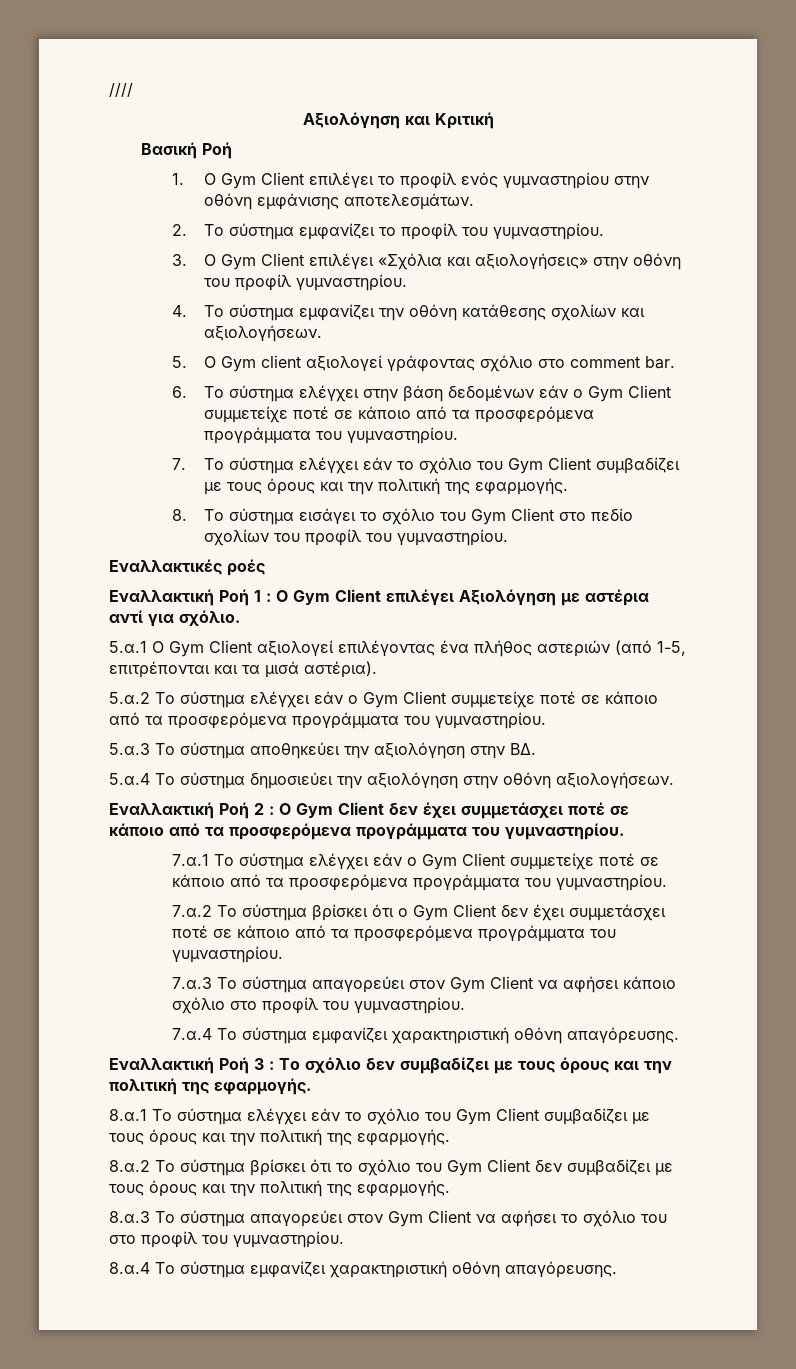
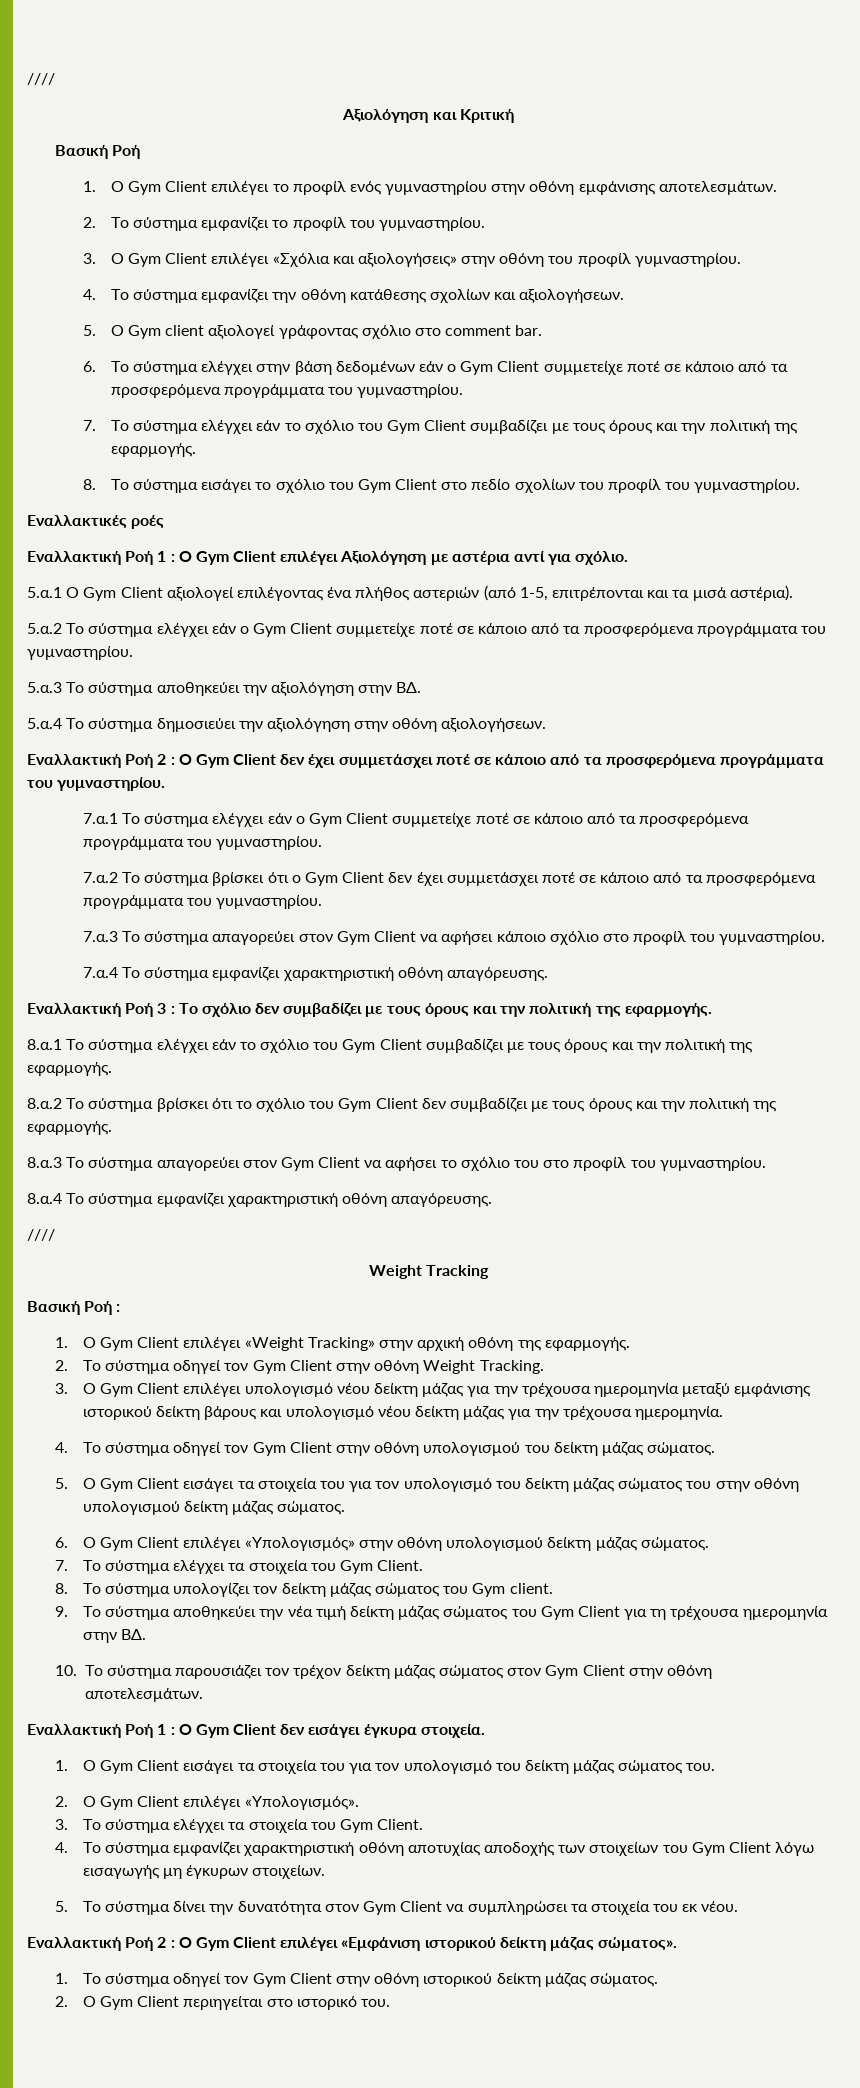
(617, 1269) none -> [27,1229,55,1241] [368,1265,490,1279] [27,1301,121,1315] [54,1337,630,1351] [54,1360,544,1374] [54,1383,812,1397] [82,1406,723,1420] [54,1442,716,1456] [54,1478,799,1492] [82,1501,346,1515] [54,1537,709,1551] [54,1560,424,1574] [54,1583,553,1597] [54,1606,828,1620] [82,1629,147,1643] [54,1665,712,1679] [84,1688,203,1702] [27,1724,485,1738] [54,1760,716,1774] [54,1796,359,1810] [54,1819,424,1833] [54,1842,815,1856] [82,1865,326,1879] [54,1901,739,1915] [27,1937,678,1951] [54,1973,658,1987] [54,1996,390,2010] // //// // Weight Tracking // Βασική Ροή : // 1. Ο Gym Client επιλέγει «Weight Tracking» στην αρχική οθόνη της εφαρμογής. // 2. Το σύστημα οδηγεί τον Gym Client στην οθόνη Weight Tracking. // 3. O Gym Client επιλέγει υπολογισμό νέου δείκτη μάζας για την τρέχουσα ημερομηνία μεταξύ εμφάνισης ιστορικού δείκτη βάρους και υπολογισμό νέου δείκτη μάζας για την τρέχουσα ημερομηνία. // 4. Το σύστημα οδηγεί τον Gym Client στην οθόνη υπολογισμού του δείκτη μάζας σώματος. // 5. Ο Gym Client εισάγει τα στοιχεία του για τον υπολογισμό του δείκτη μάζας σώματος του στην οθόνη υπολογισμού δείκτη μάζας σώματος. // 6. Ο Gym Client επιλέγει «Υπολογισμός» στην οθόνη υπολογισμού δείκτη μάζας σώματος. // 7. Το σύστημα ελέγχει τα στοιχεία του Gym Client. // 8. Το σύστημα υπολογίζει τον δείκτη μάζας σώματος του Gym client. // 9. Το σύστημα αποθηκεύει την νέα τιμή δείκτη μάζας σώματος του Gym Client για τη τρέχουσα ημερομηνία στην ΒΔ. // 10. To σύστημα παρουσιάζει τον τρέχον δείκτη μάζας σώματος στον Gym Client στην οθόνη αποτελεσμάτων. // Εναλλακτική Ροή 1 : Ο Gym Client δεν εισάγει έγκυρα στοιχεία. // 1. Ο Gym Client εισάγει τα στοιχεία του για τον υπολογισμό του δείκτη μάζας σώματος του. // 2. Ο Gym Client επιλέγει «Υπολογισμός». // 3. Το σύστημα ελέγχει τα στοιχεία του Gym Client. // 4. Το σύστημα εμφανίζει χαρακτηριστική οθόνη αποτυχίας αποδοχής των στοιχείων του Gym Client λόγω εισαγωγής μη έγκυρων στοιχείων. // 5. To σύστημα δίνει την δυνατότητα στον Gym Client να συμπληρώσει τα στοιχεία του εκ νέου. // Εναλλακτική Ροή 2 : Ο Gym Client επιλέγει «Εμφάνιση ιστορικού δείκτη μάζας σώματος». // 1. Το σύστημα οδηγεί τον Gym Client στην οθόνη ιστορικού δείκτη μάζας σώματος. // 2. Ο Gym Client περιηγείται στο ιστορικό του.

